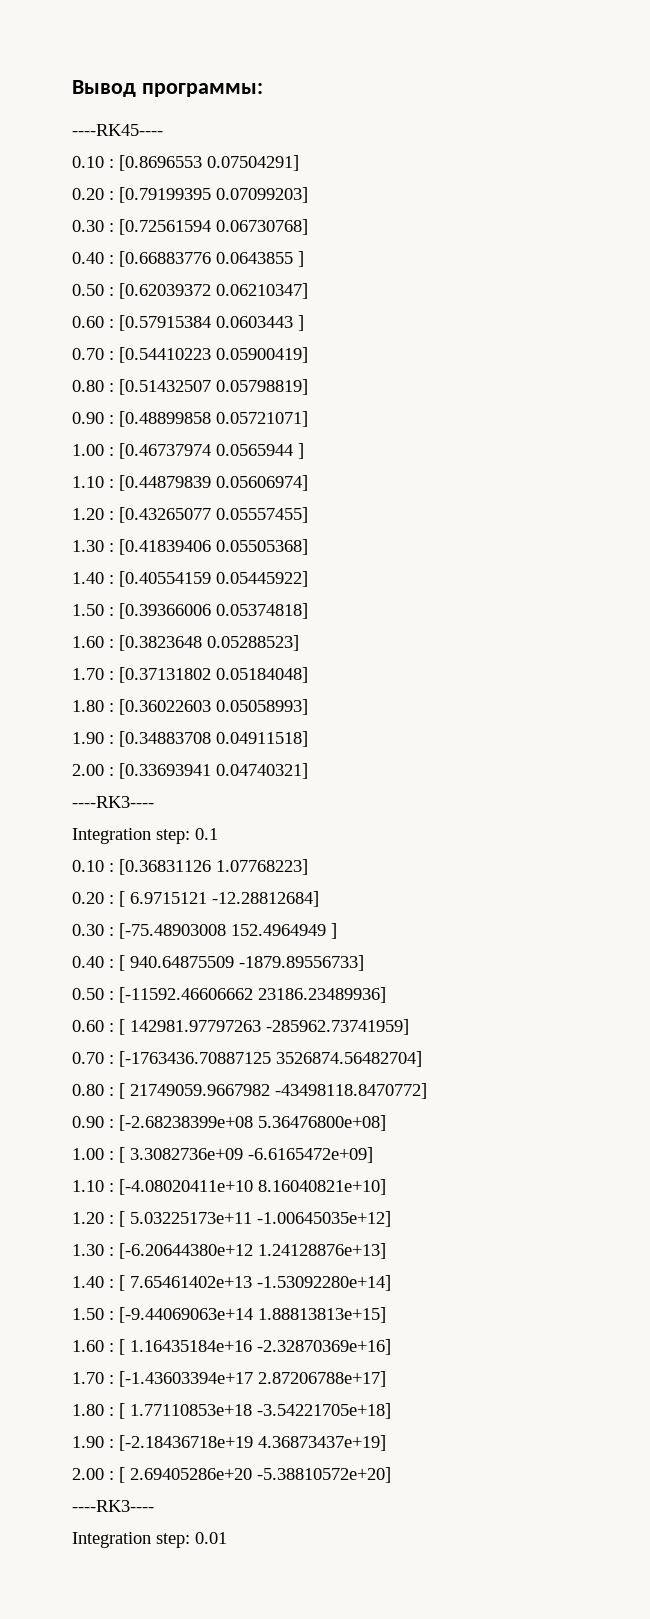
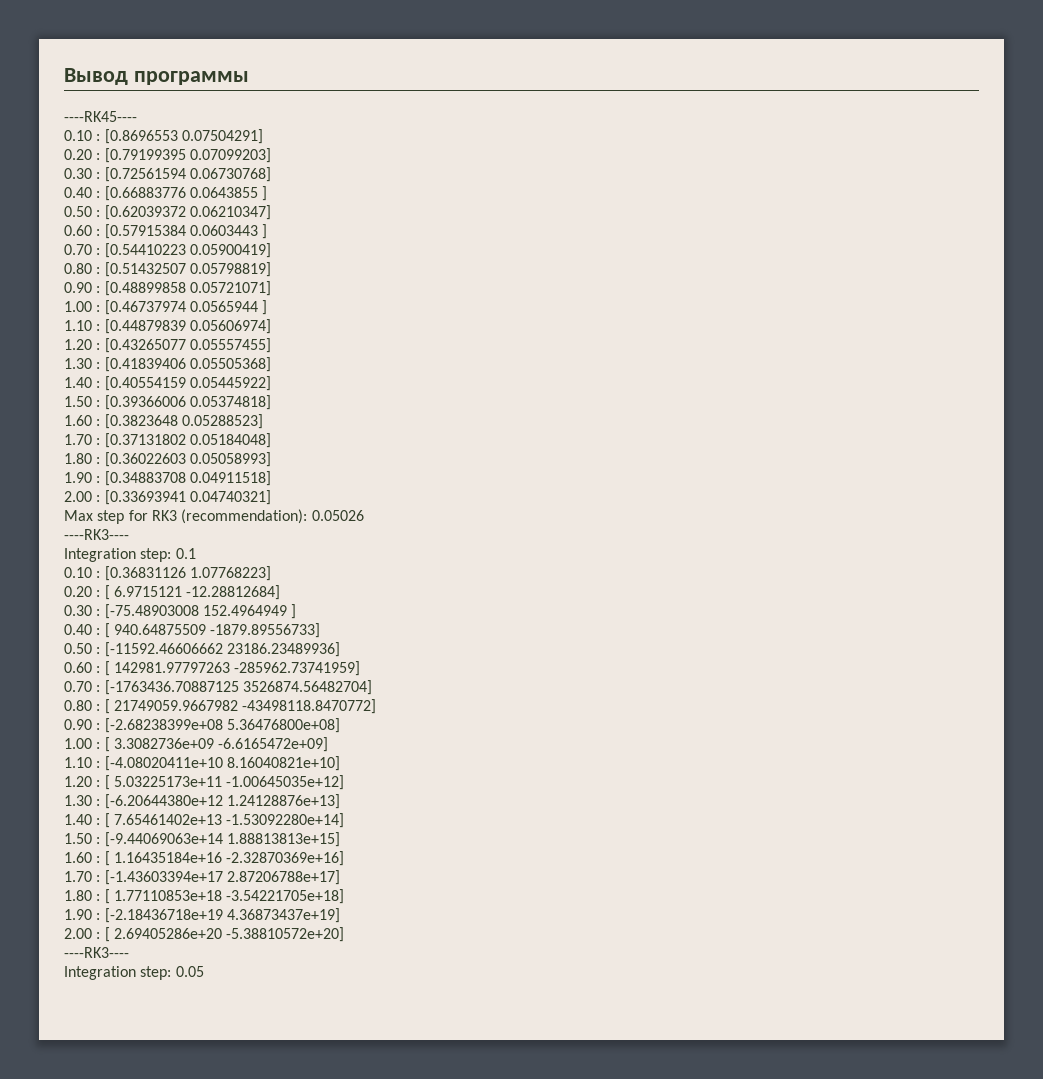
[141,83,263,97] программы: -> [133,71,249,85] программы
(308, 771) none -> [64,509,364,524] // Max step for RK3 (recommendation): 0.05026
[195,1532,227,1544] 0.01 -> [175,966,204,977] 0.05

